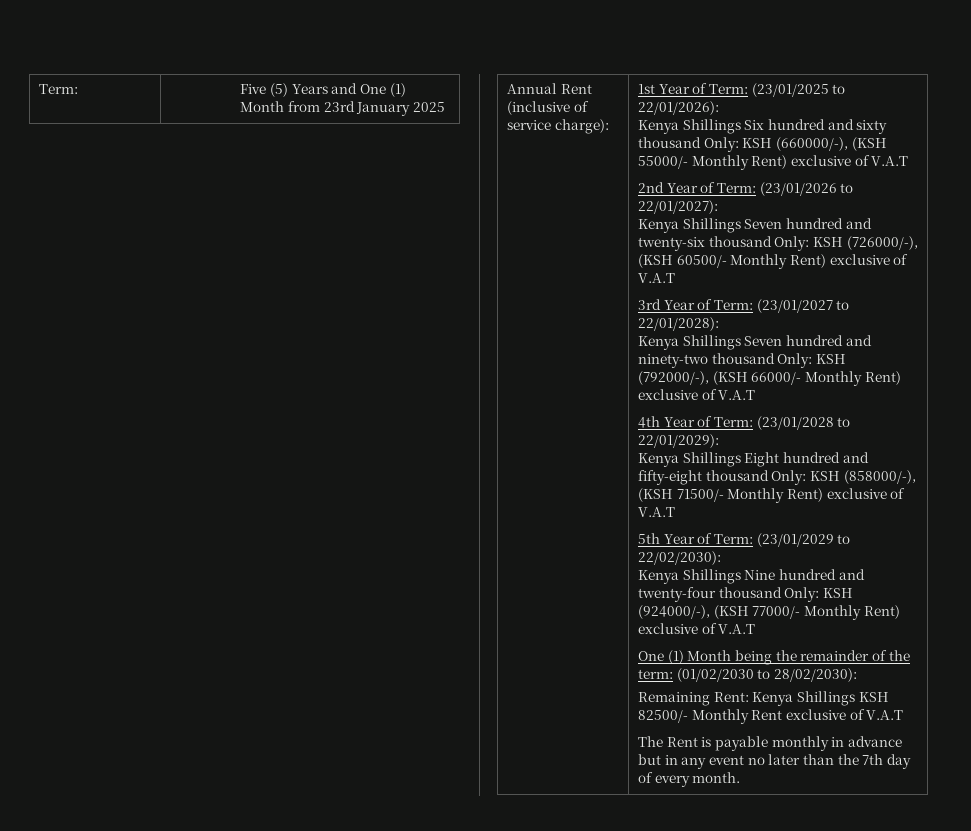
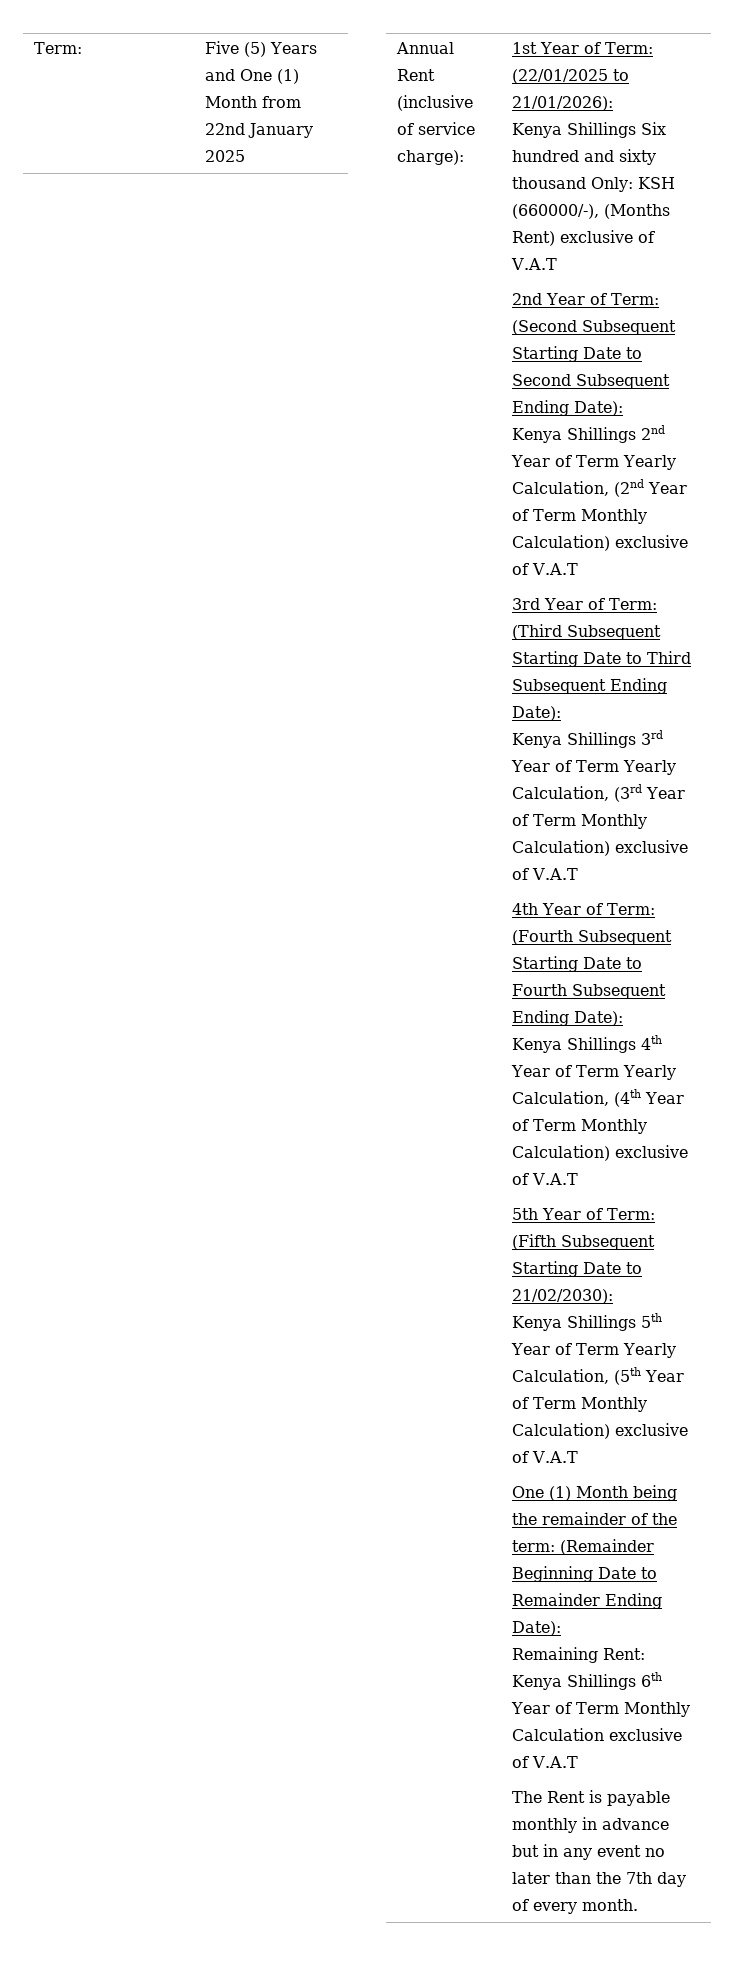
[323,101,355,112] 23rd -> [205,123,246,135] 22nd
[751,83,846,97] [638,101,720,115] (23/01/2025 to 22/01/2026): -> [512,69,630,84] [512,96,614,111] (22/01/2025 to 21/01/2026):
[851,137,887,151] [638,155,749,170] (KSH 55000/- Monthly -> [604,204,671,219] (Months
[759,182,854,196] [638,200,719,214] [638,218,872,233] [638,236,918,251] [638,254,827,269] (23/01/2026 to 22/01/2027): // Kenya Shillings Seven hundred and twenty-six thousand Only: KSH (726000/-), (KSH 60500/- Monthly Rent) -> [512,320,677,335] [512,346,643,362] [512,374,671,389] [512,400,624,416] [512,425,666,443] [511,455,677,470] [512,479,688,497] [512,509,648,524] [512,535,611,551] (Second Subsequent Starting Date to Second Subsequent Ending Date): // Kenya Shillings 2nd Year of Term Yearly Calculation, (2nd Year of Term Monthly Calculation)
[756,299,850,313] [638,317,720,331] [638,335,872,350] [638,353,847,368] [638,371,901,386] (23/01/2027 to 22/01/2028): // Kenya Shillings Seven hundred and ninety-two thousand Only: KSH (792000/-), (KSH 66000/- Monthly Rent) -> [512,624,662,640] [512,651,692,667] [512,678,668,694] [512,706,562,721] [512,730,664,748] [511,760,677,775] [512,784,686,802] [512,814,648,829] [512,840,611,856] (Third Subsequent Starting Date to Third Subsequent Ending Date): // Kenya Shillings 3rd Year of Term Yearly Calculation, (3rd Year of Term Monthly Calculation)
[756,416,851,430] [638,434,720,448] [638,452,869,467] [638,470,916,485] [638,488,824,503] (23/01/2028 to 22/01/2029): // Kenya Shillings Eight hundred and fifty-eight thousand Only: KSH (858000/-), (KSH 71500/- Monthly Rent) -> [512,930,673,945] [512,956,643,972] [512,984,667,999] [512,1010,624,1026] [512,1035,663,1053] [511,1065,677,1080] [512,1089,685,1107] [512,1119,648,1134] [512,1145,611,1161] (Fourth Subsequent Starting Date to Fourth Subsequent Ending Date): // Kenya Shillings 4th Year of Term Yearly Calculation, (4th Year of Term Monthly Calculation)
[756,533,851,547] [638,551,722,565] [638,569,865,584] [638,587,854,602] [638,605,900,620] (23/01/2029 to 22/02/2030): // Kenya Shillings Nine hundred and twenty-four thousand Only: KSH (924000/-), (KSH 77000/- Monthly Rent) -> [512,1234,656,1250] [512,1261,643,1277] [512,1289,614,1304] [512,1313,663,1331] [511,1343,677,1358] [512,1367,685,1385] [512,1397,648,1412] [512,1423,611,1439] (Fifth Subsequent Starting Date to 21/02/2030): // Kenya Shillings 5th Year of Term Yearly Calculation, (5th Year of Term Monthly Calculation)
[676,668,858,682] [638,691,889,706] [638,709,783,724] (01/02/2030 to 28/02/2030): // Remaining Rent: Kenya Shillings KSH 82500/- Monthly Rent -> [560,1539,655,1555] [512,1566,658,1582] [512,1593,663,1609] [512,1621,562,1636] [512,1647,646,1663] [512,1672,663,1690] [511,1702,691,1717] [512,1728,605,1741] (Remainder Beginning Date to Remainder Ending Date): // Remaining Rent: Kenya Shillings 6th Year of Term Monthly Calculation

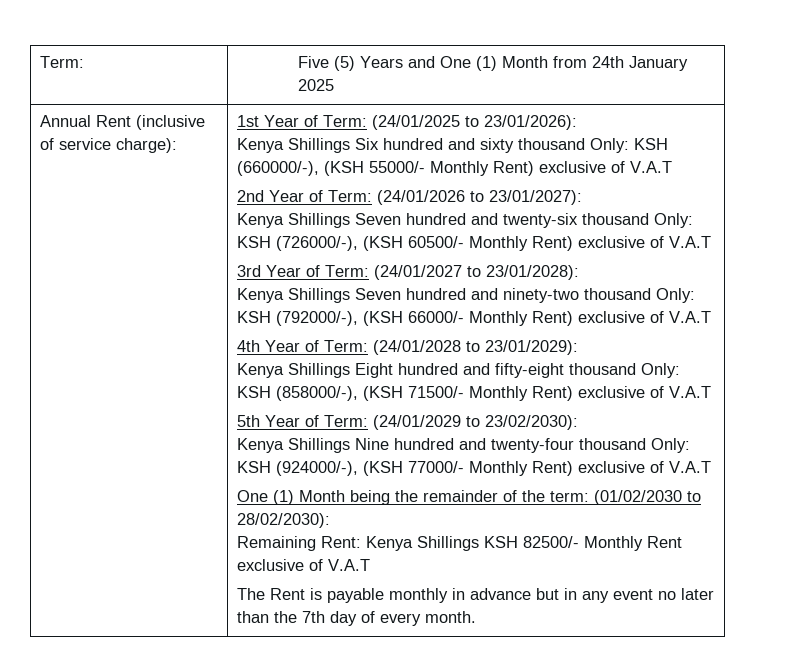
[205,123,246,135] 22nd -> [591,56,624,68] 24th
[512,69,630,84] [512,96,614,111] (22/01/2025 to 21/01/2026): -> [372,115,578,130] (24/01/2025 to 23/01/2026):
[604,204,671,219] (Months -> [324,161,490,176] (KSH 55000/- Monthly
[512,320,677,335] [512,346,643,362] [512,374,671,389] [512,400,624,416] [512,425,666,443] [511,455,677,470] [512,479,688,497] [512,509,648,524] [512,535,611,551] (Second Subsequent Starting Date to Second Subsequent Ending Date): // Kenya Shillings 2nd Year of Term Yearly Calculation, (2nd Year of Term Monthly Calculation) -> [377,190,583,205] [237,213,694,228] [237,236,574,251] (24/01/2026 to 23/01/2027): // Kenya Shillings Seven hundred and twenty-six thousand Only: KSH (726000/-), (KSH 60500/- Monthly Rent)
[512,624,662,640] [512,651,692,667] [512,678,668,694] [512,706,562,721] [512,730,664,748] [511,760,677,775] [512,784,686,802] [512,814,648,829] [512,840,611,856] (Third Subsequent Starting Date to Third Subsequent Ending Date): // Kenya Shillings 3rd Year of Term Yearly Calculation, (3rd Year of Term Monthly Calculation) -> [374,265,580,280] [237,288,696,303] [237,311,574,326] (24/01/2027 to 23/01/2028): // Kenya Shillings Seven hundred and ninety-two thousand Only: KSH (792000/-), (KSH 66000/- Monthly Rent)
[512,930,673,945] [512,956,643,972] [512,984,667,999] [512,1010,624,1026] [512,1035,663,1053] [511,1065,677,1080] [512,1089,685,1107] [512,1119,648,1134] [512,1145,611,1161] (Fourth Subsequent Starting Date to Fourth Subsequent Ending Date): // Kenya Shillings 4th Year of Term Yearly Calculation, (4th Year of Term Monthly Calculation) -> [373,340,579,355] [237,363,681,378] [237,386,574,401] (24/01/2028 to 23/01/2029): // Kenya Shillings Eight hundred and fifty-eight thousand Only: KSH (858000/-), (KSH 71500/- Monthly Rent)
[512,1234,656,1250] [512,1261,643,1277] [512,1289,614,1304] [512,1313,663,1331] [511,1343,677,1358] [512,1367,685,1385] [512,1397,648,1412] [512,1423,611,1439] (Fifth Subsequent Starting Date to 21/02/2030): // Kenya Shillings 5th Year of Term Yearly Calculation, (5th Year of Term Monthly Calculation) -> [373,415,579,430] [237,438,691,453] [237,461,574,476] (24/01/2029 to 23/02/2030): // Kenya Shillings Nine hundred and twenty-four thousand Only: KSH (924000/-), (KSH 77000/- Monthly Rent)
[560,1539,655,1555] [512,1566,658,1582] [512,1593,663,1609] [512,1621,562,1636] [512,1647,646,1663] [512,1672,663,1690] [511,1702,691,1717] [512,1728,605,1741] (Remainder Beginning Date to Remainder Ending Date): // Remaining Rent: Kenya Shillings 6th Year of Term Monthly Calculation -> [594,490,702,505] [237,513,331,528] [237,536,683,551] (01/02/2030 to 28/02/2030): // Remaining Rent: Kenya Shillings KSH 82500/- Monthly Rent

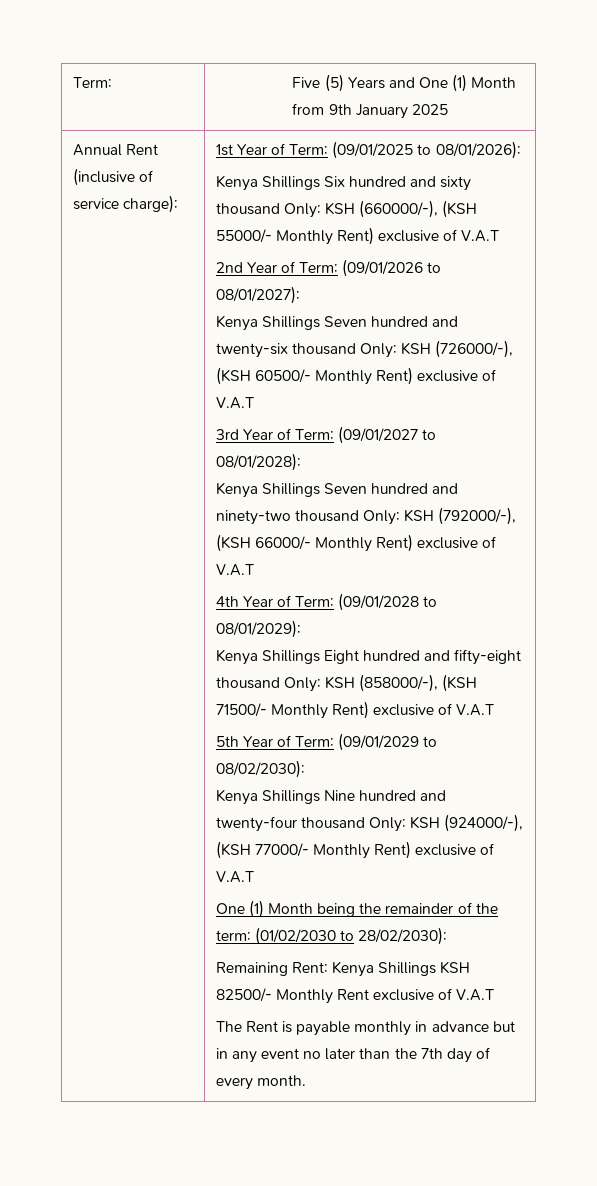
[591,56,624,68] 24th -> [328,104,352,115] 9th
[372,115,578,130] (24/01/2025 to 23/01/2026): -> [332,141,521,159] (09/01/2025 to 08/01/2026):
[377,190,583,205] (24/01/2026 to 23/01/2027): -> [342,259,442,277] [215,286,300,304] (09/01/2026 to 08/01/2027):
[374,265,580,280] (24/01/2027 to 23/01/2028): -> [338,426,437,444] [215,453,301,471] (09/01/2027 to 08/01/2028):
[373,340,579,355] (24/01/2028 to 23/01/2029): -> [338,593,438,611] [215,620,301,638] (09/01/2028 to 08/01/2029):
[373,415,579,430] (24/01/2029 to 23/02/2030): -> [338,733,438,751] [215,760,305,778] (09/01/2029 to 08/02/2030):

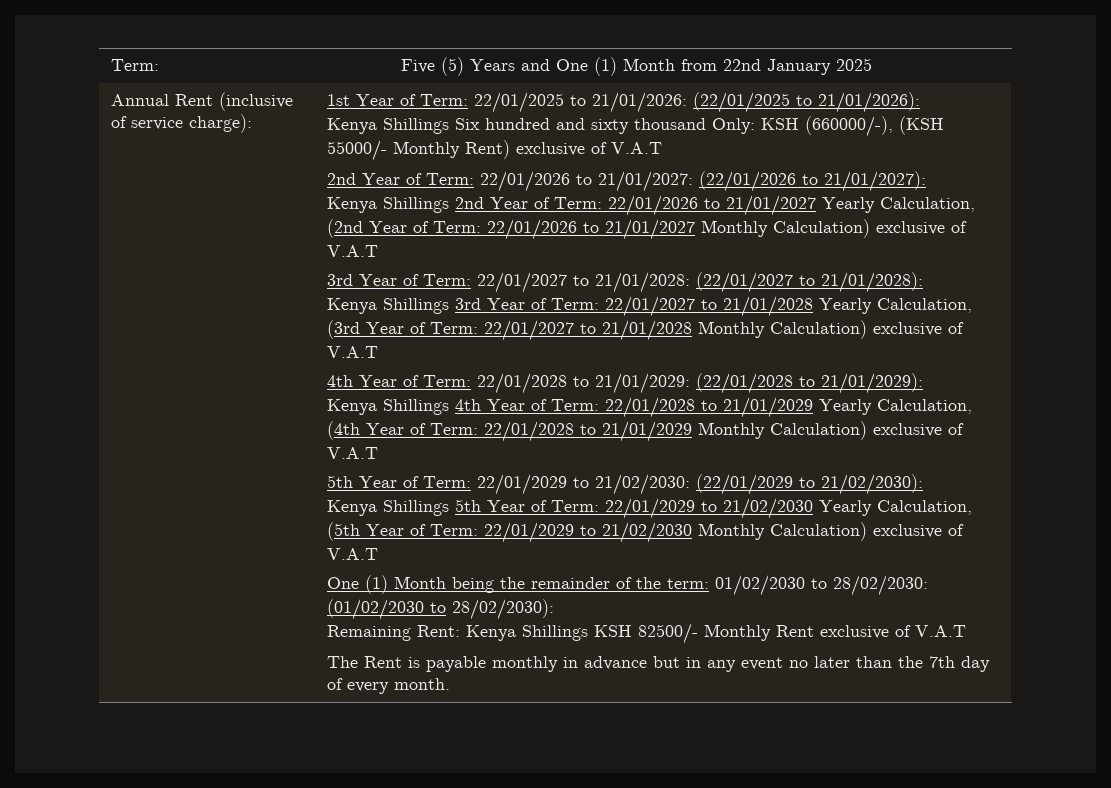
[328,104,352,115] 9th -> [723,59,762,71] 22nd
[332,141,521,159] (09/01/2025 to 08/01/2026): -> [473,92,920,113] 22/01/2025 to 21/01/2026: (22/01/2025 to 21/01/2026):
[342,259,442,277] [215,286,300,304] [215,315,459,331] [215,340,514,358] [215,367,414,385] (09/01/2026 to 08/01/2027): // Kenya Shillings Seven hundred and twenty-six thousand Only: KSH (726000/-), (KSH 60500/- Monthly Rent) -> [479,171,926,192] [326,195,975,216] [326,219,870,240] 22/01/2026 to 21/01/2027: (22/01/2026 to 21/01/2027): // Kenya Shillings 2nd Year of Term: 22/01/2026 to 21/01/2027 Yearly Calculation, (2nd Year of Term: 22/01/2026 to 21/01/2027 Monthly Calculation)
[338,426,437,444] [215,453,301,471] [215,482,459,498] [215,507,517,525] [215,534,414,552] (09/01/2027 to 08/01/2028): // Kenya Shillings Seven hundred and ninety-two thousand Only: KSH (792000/-), (KSH 66000/- Monthly Rent) -> [476,272,923,293] [326,296,972,317] [326,320,867,341] 22/01/2027 to 21/01/2028: (22/01/2027 to 21/01/2028): // Kenya Shillings 3rd Year of Term: 22/01/2027 to 21/01/2028 Yearly Calculation, (3rd Year of Term: 22/01/2027 to 21/01/2028 Monthly Calculation)
[338,593,438,611] [215,620,301,638] [215,649,522,665] [215,674,478,692] [215,701,369,719] (09/01/2028 to 08/01/2029): // Kenya Shillings Eight hundred and fifty-eight thousand Only: KSH (858000/-), (KSH 71500/- Monthly Rent) -> [476,373,923,394] [326,397,972,418] [326,421,867,442] 22/01/2028 to 21/01/2029: (22/01/2028 to 21/01/2029): // Kenya Shillings 4th Year of Term: 22/01/2028 to 21/01/2029 Yearly Calculation, (4th Year of Term: 22/01/2028 to 21/01/2029 Monthly Calculation)
[338,733,438,751] [215,760,305,778] [215,789,447,805] [215,814,524,832] [215,841,412,859] (09/01/2029 to 08/02/2030): // Kenya Shillings Nine hundred and twenty-four thousand Only: KSH (924000/-), (KSH 77000/- Monthly Rent) -> [476,474,923,495] [326,498,972,519] [326,522,867,543] 22/01/2029 to 21/02/2030: (22/01/2029 to 21/02/2030): // Kenya Shillings 5th Year of Term: 22/01/2029 to 21/02/2030 Yearly Calculation, (5th Year of Term: 22/01/2029 to 21/02/2030 Monthly Calculation)
(251, 935) none -> [714,575,928,596] 01/02/2030 to 28/02/2030:

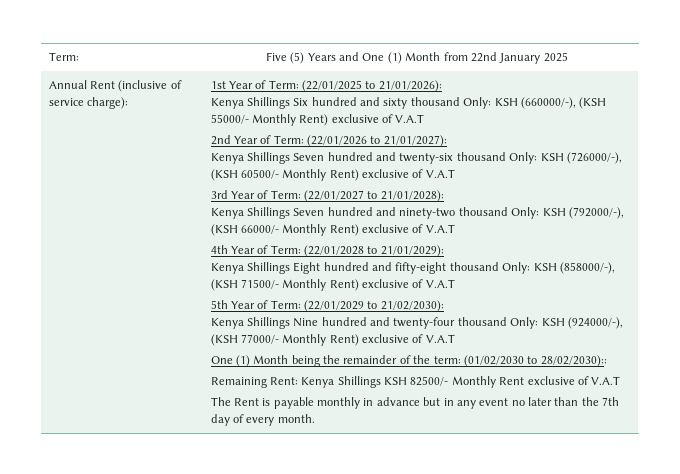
[473,92,687,113] 22/01/2025 to 21/01/2026: -> (299, 84) none
[479,171,693,192] 22/01/2026 to 21/01/2027: -> (304, 139) none
[454,195,975,216] [326,219,870,240] 2nd Year of Term: 22/01/2026 to 21/01/2027 Yearly Calculation, (2nd Year of Term: 22/01/2026 to 21/01/2027 Monthly Calculation) -> [293,152,622,164] [210,169,359,181] Seven hundred and twenty-six thousand Only: KSH (726000/-), (KSH 60500/- Monthly Rent)
[476,272,690,293] 22/01/2027 to 21/01/2028: -> (301, 194) none
[454,296,972,317] [326,320,867,341] 3rd Year of Term: 22/01/2027 to 21/01/2028 Yearly Calculation, (3rd Year of Term: 22/01/2027 to 21/01/2028 Monthly Calculation) -> [293,207,624,219] [210,224,359,236] Seven hundred and ninety-two thousand Only: KSH (792000/-), (KSH 66000/- Monthly Rent)
[476,373,690,394] 22/01/2028 to 21/01/2029: -> (301, 249) none
[454,397,972,418] [326,421,867,442] 4th Year of Term: 22/01/2028 to 21/01/2029 Yearly Calculation, (4th Year of Term: 22/01/2028 to 21/01/2029 Monthly Calculation) -> [293,262,615,274] [210,279,359,291] Eight hundred and fifty-eight thousand Only: KSH (858000/-), (KSH 71500/- Monthly Rent)
[476,474,690,495] 22/01/2029 to 21/02/2030: -> (301, 304) none
[454,498,972,519] [326,522,867,543] 5th Year of Term: 22/01/2029 to 21/02/2030 Yearly Calculation, (5th Year of Term: 22/01/2029 to 21/02/2030 Monthly Calculation) -> [293,317,623,329] [210,334,359,346] Nine hundred and twenty-four thousand Only: KSH (924000/-), (KSH 77000/- Monthly Rent)
[714,575,928,596] 01/02/2030 to 28/02/2030: -> (461, 360) none
[451,599,554,620] 28/02/2030): -> [540,355,607,367] 28/02/2030)::

